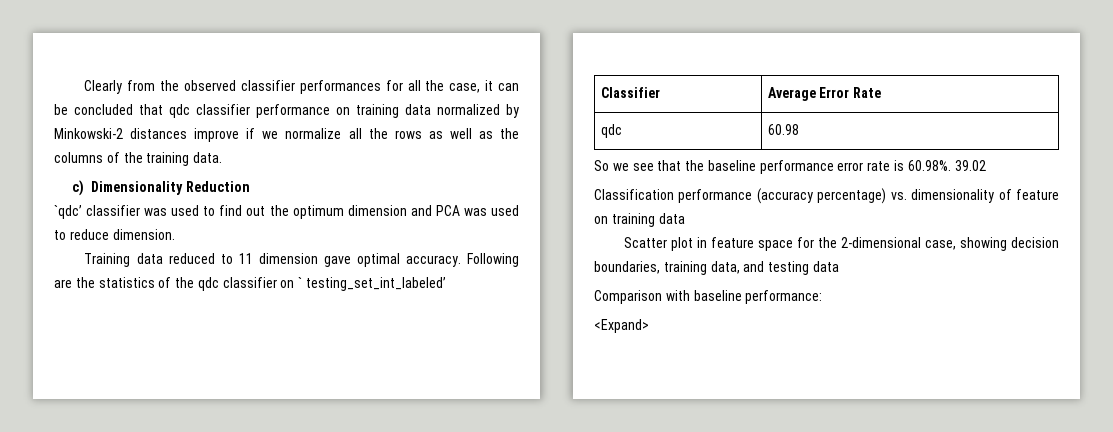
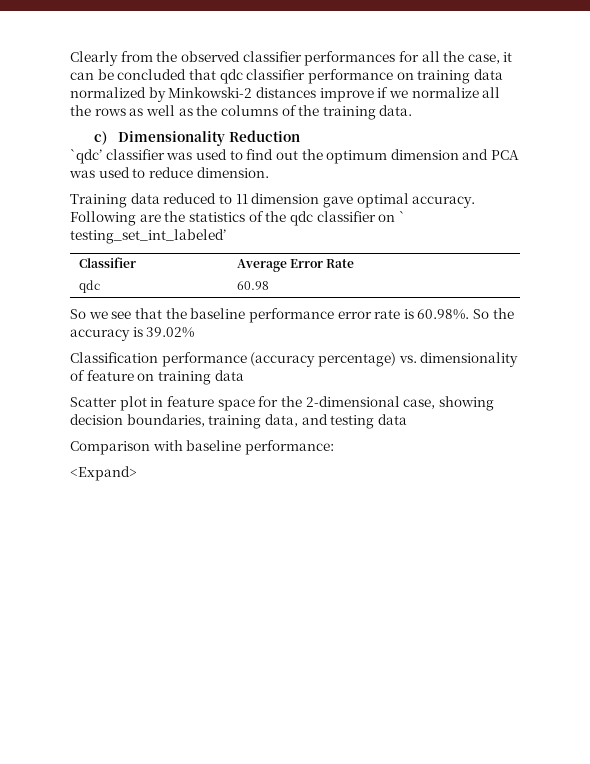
[954,160,986,171] 39.02 -> [473,308,514,319] [70,327,195,341] So the accuracy is 39.02%

